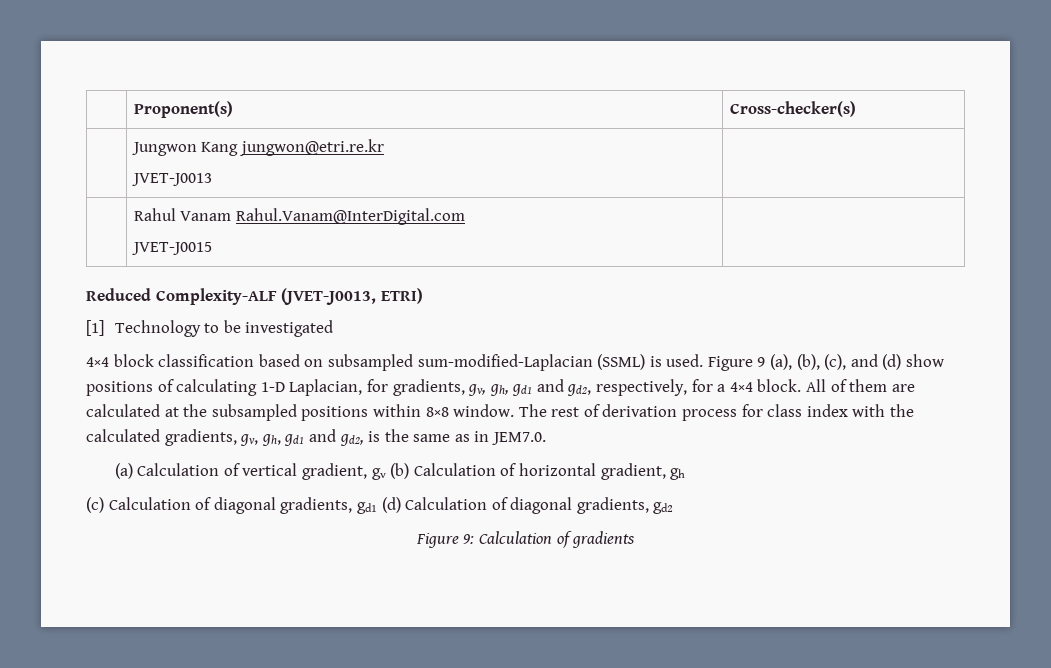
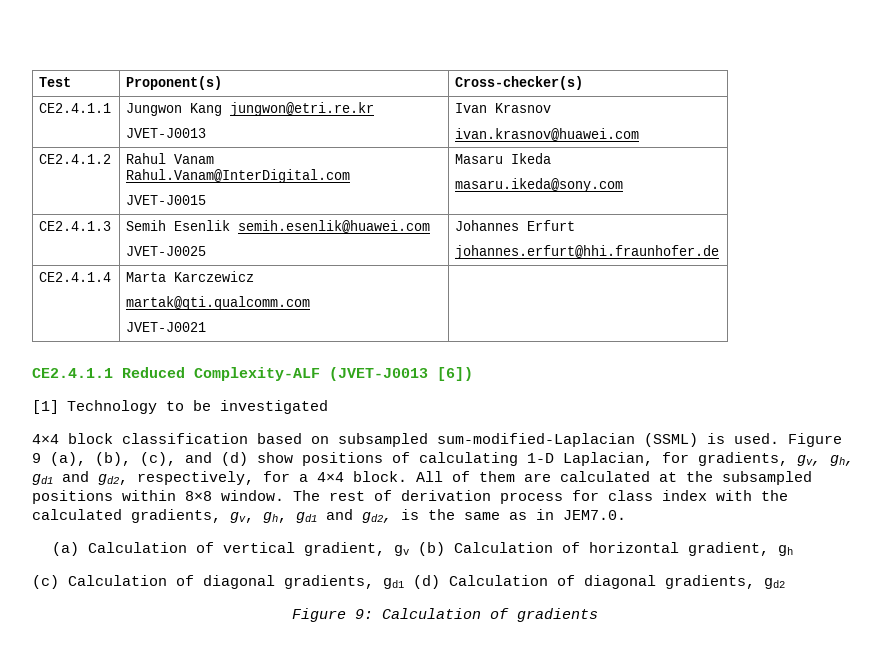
(133, 109) none -> [39,77,72,87] Test
(856, 109) none -> [39,103,112,113] CE2.4.1.1
(212, 179) // -> [455,103,552,113] [455,128,640,141] [39,154,112,164] Ivan Krasnov // ivan.krasnov@huawei.com // CE2.4.1.2
[86,288,423,305] // Reduced Complexity-ALF (JVET-J0013, ETRI) -> [455,153,552,164] [455,178,624,192] [39,221,112,231] [126,220,431,233] [126,246,207,256] [455,220,576,231] [455,245,720,259] [39,272,112,282] [126,271,255,282] [126,296,311,310] [126,322,207,332] [32,367,473,381] Masaru Ikeda // masaru.ikeda@sony.com // CE2.4.1.3 | Semih Esenlik semih.esenlik@huawei.com // JVET-J0025 | Johannes Erfurt // johannes.erfurt@hhi.fraunhofer.de // CE2.4.1.4 | Marta Karczewicz // martak@qti.qualcomm.com // JVET-J0021 | // CE2.4.1.1 Reduced Complexity-ALF (JVET-J0013 [6])

